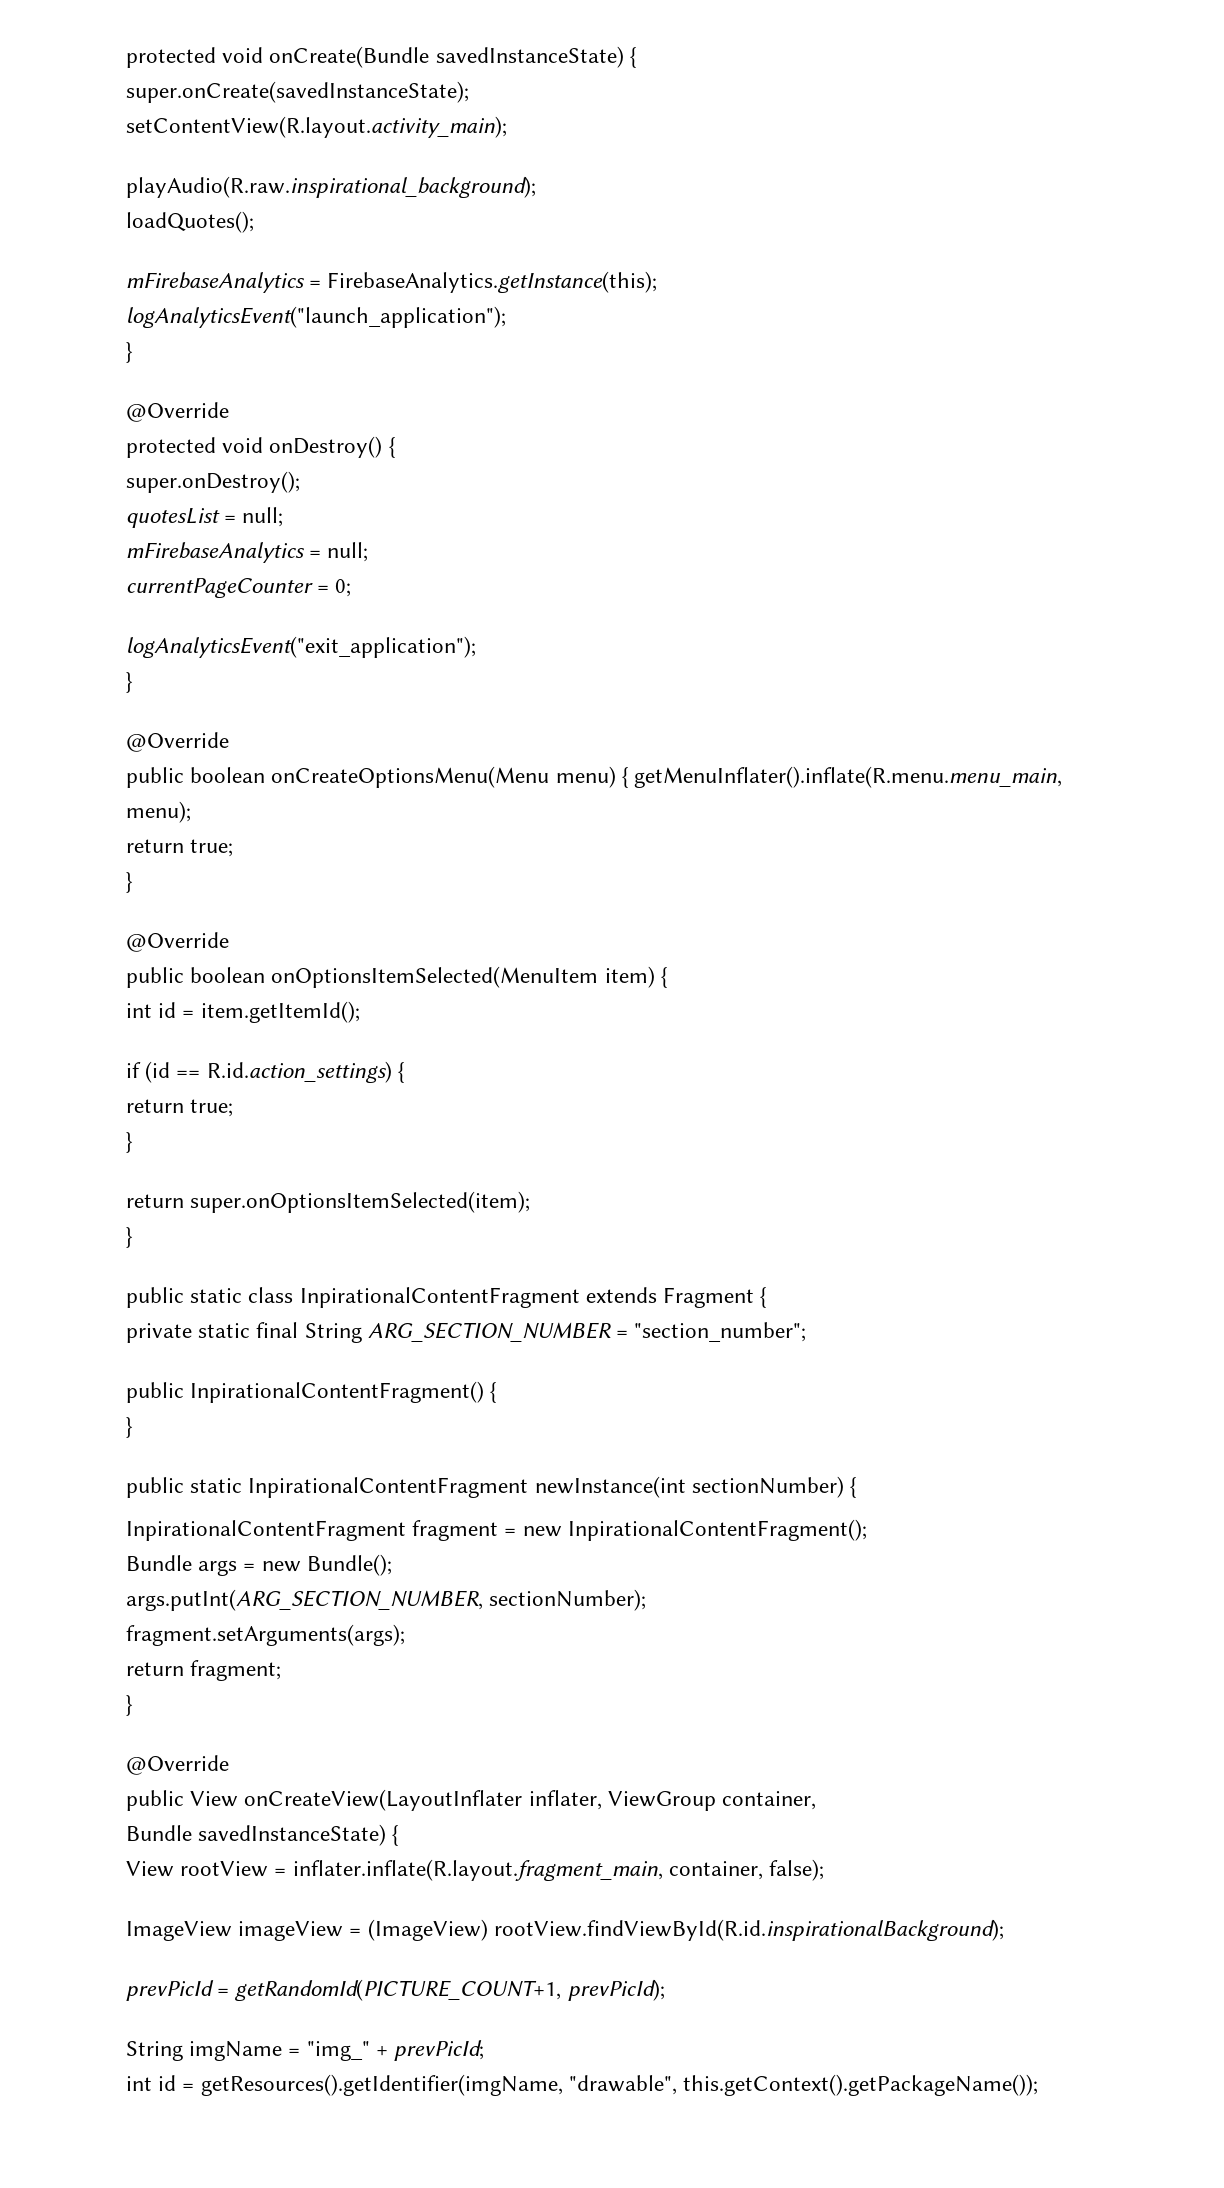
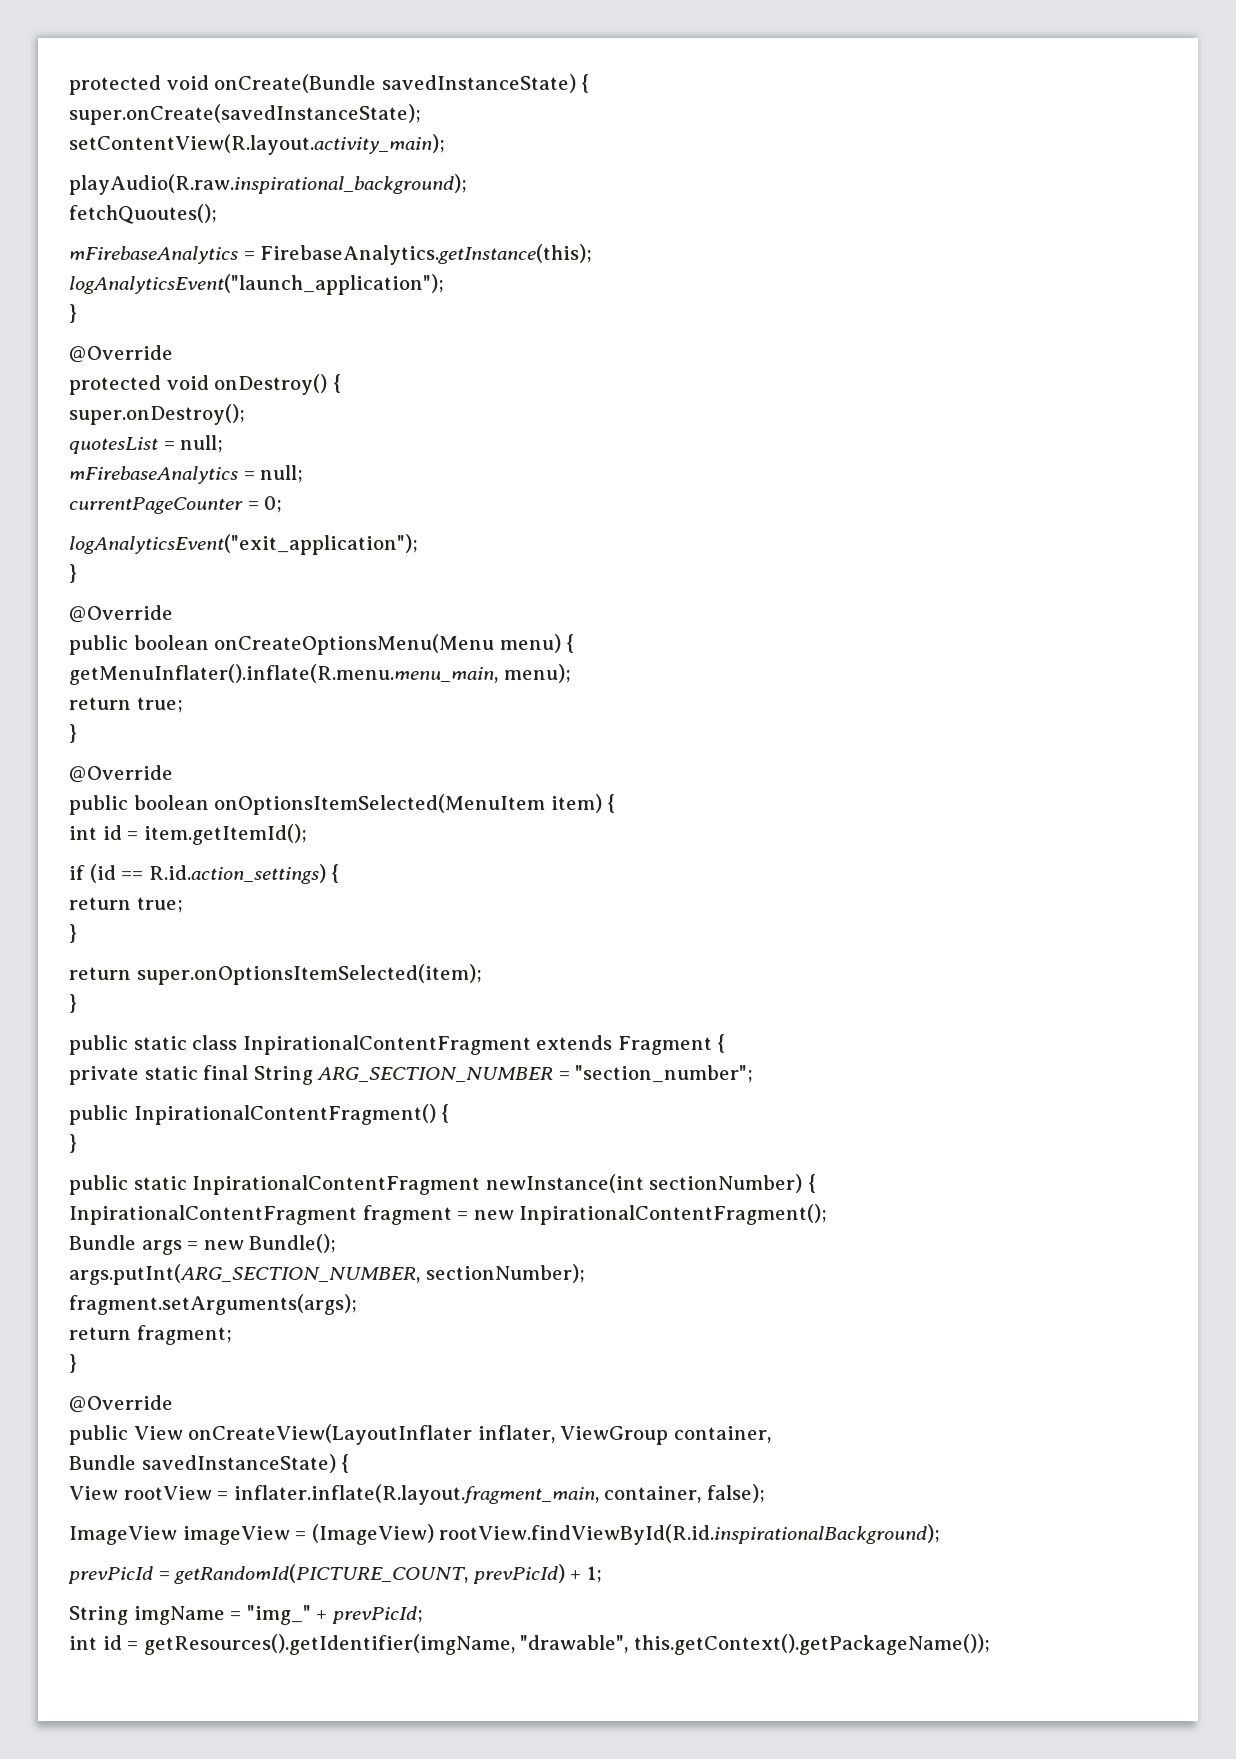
[126,211,254,233] loadQuotes(); -> [69,204,217,224] fetchQuoutes();
(629, 777) none -> (575, 643) //
[235,1979,665,2001] getRandomId(PICTURE_COUNT+1, prevPicId); -> [174,1564,602,1584] getRandomId(PICTURE_COUNT, prevPicId) + 1;

